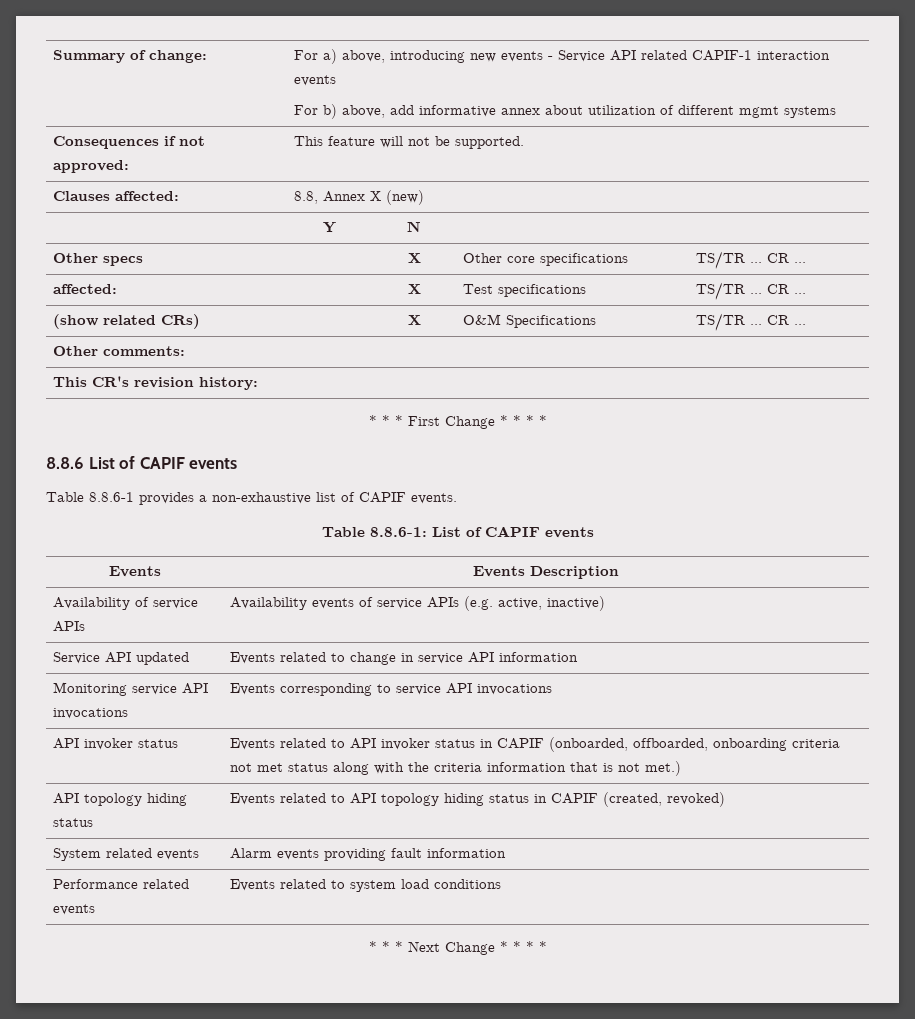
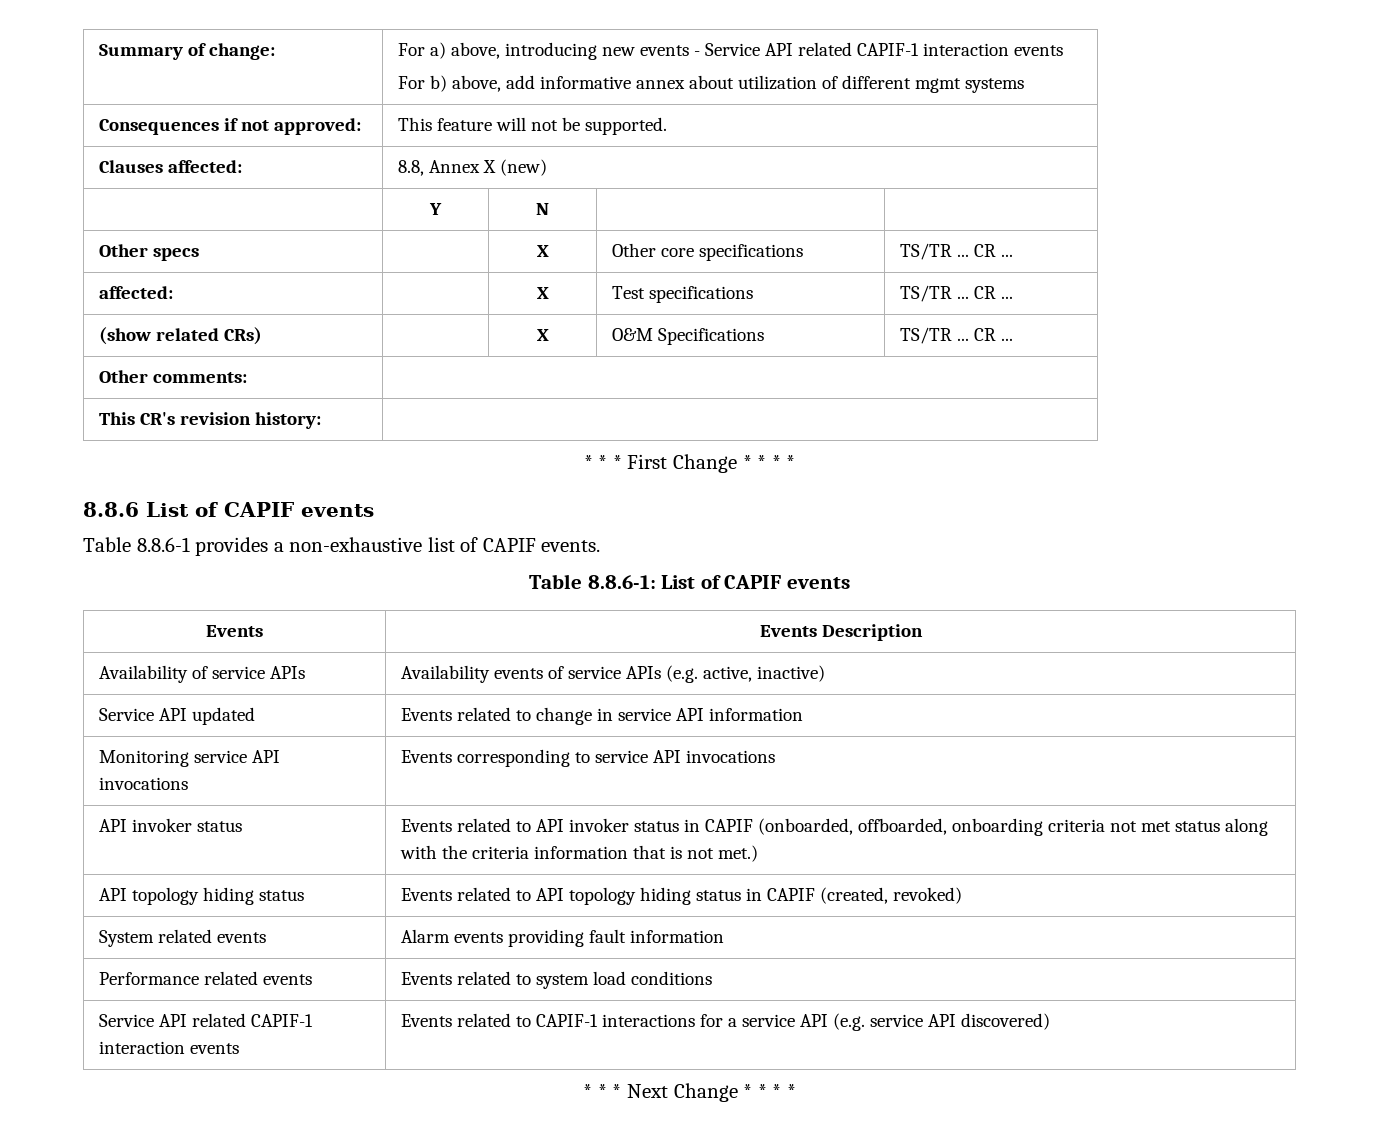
(501, 884) none -> [98,1013,313,1027] [98,1041,239,1054] [400,1013,1050,1031] // Service API related CAPIF-1 interaction events | Events related to CAPIF-1 interactions for a service API (e.g. service API discovered)

